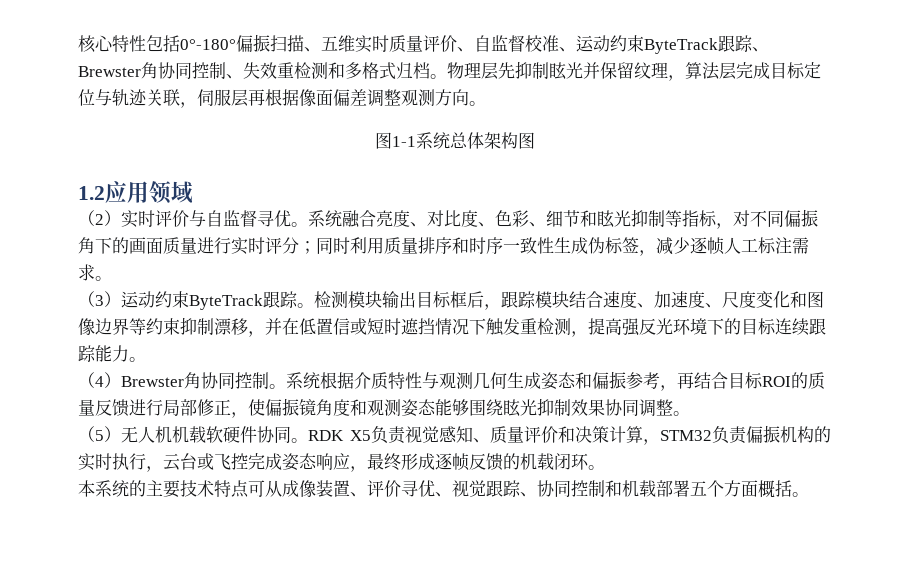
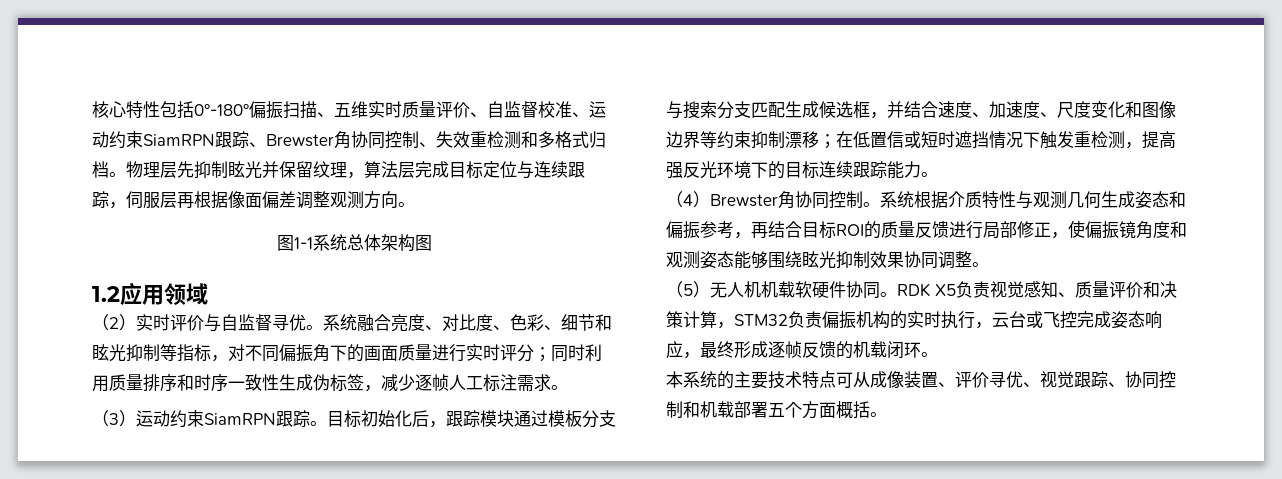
[644,38,718,54] ByteTrack -> [143,134,215,146] SiamRPN
[112,89,180,106] 轨迹关联 -> [534,161,585,178] [92,191,109,208] 连续跟踪
[189,291,569,310] ByteTrack跟踪。检测模块输出目标框后，跟踪模块 -> [204,410,616,428] [666,101,904,119] SiamRPN跟踪。目标初始化后，跟踪模块通过模板分支与搜索分支匹配生成候选框，并
[248,318,282,337] ，并 -> [819,134,836,149] ；

